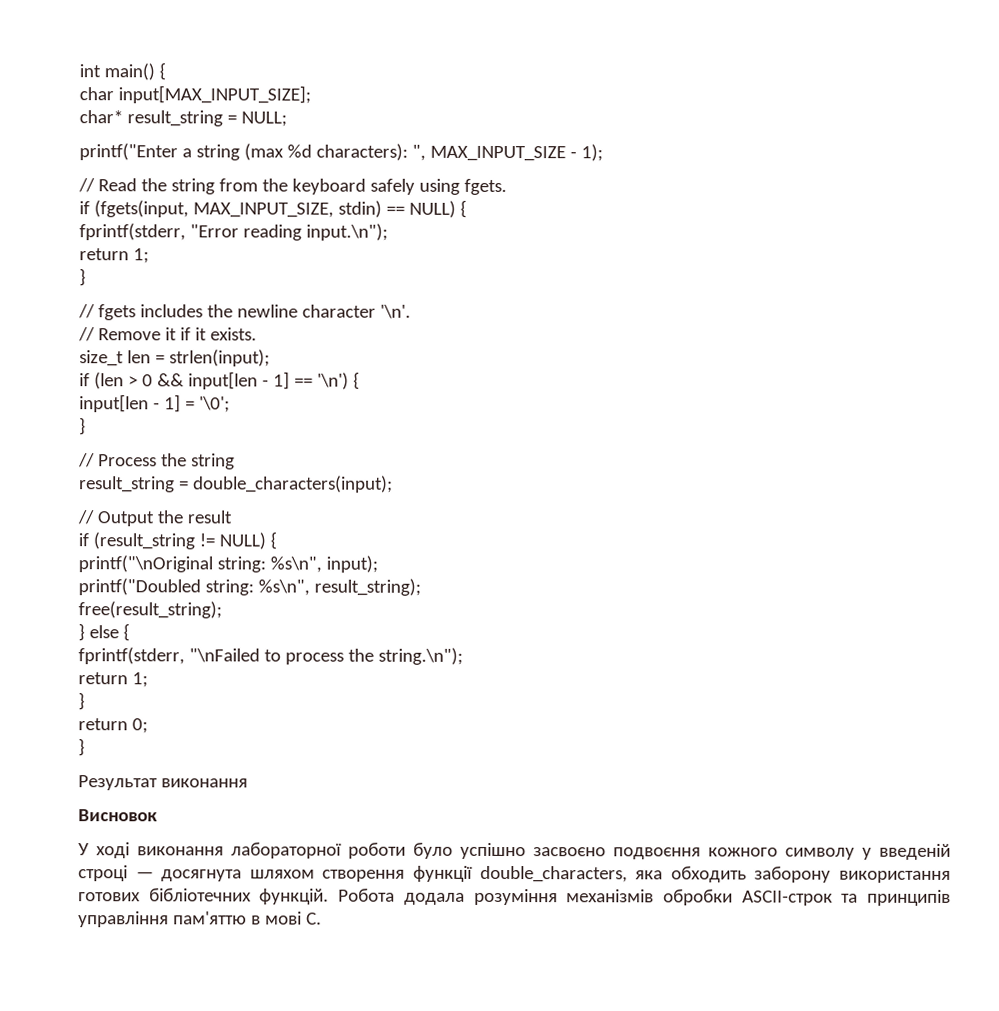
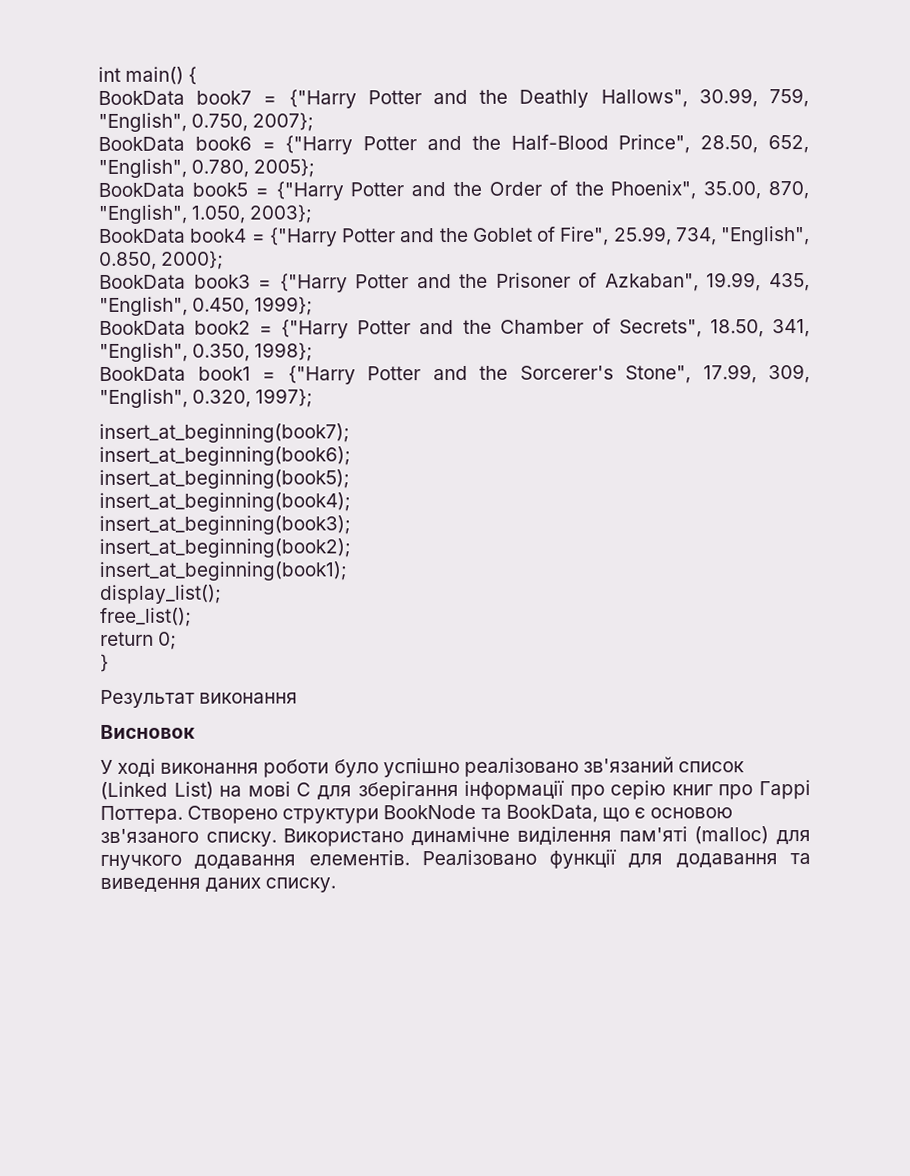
[79,85,311,104] [79,110,287,127] [79,143,603,162] [78,178,507,196] [79,199,467,218] [79,223,388,241] [79,248,149,264] [79,268,86,287] [78,304,411,321] [78,327,257,342] [79,349,270,367] [79,371,360,390] [79,394,230,413] [79,417,86,436] [78,453,235,470] [79,475,393,493] [77,510,232,527] [78,531,277,550] [78,555,378,573] [78,578,421,596] [78,601,222,619] [78,623,130,642] [78,647,463,665] [78,672,148,688] [78,692,85,711] char input[MAX_INPUT_SIZE]; // char* result_string = NULL; // printf("Enter a string (max %d characters): ", MAX_INPUT_SIZE - 1); // // Read the string from the keyboard safely using fgets. // if (fgets(input, MAX_INPUT_SIZE, stdin) == NULL) { // fprintf(stderr, "Error reading input.\n"); // return 1; // } // // fgets includes the newline character '\n'. // // Remove it if it exists. // size_t len = strlen(input); // if (len > 0 && input[len - 1] == '\n') { // input[len - 1] = '\0'; // } // // Process the string // result_string = double_characters(input); // // Output the result // if (result_string != NULL) { // printf("\nOriginal string: %s\n", input); // printf("Doubled string: %s\n", result_string); // free(result_string); // } else { // fprintf(stderr, "\nFailed to process the string.\n"); // return 1; // } -> [98,88,809,109] [98,112,315,132] [98,134,809,155] [98,158,316,178] [98,180,809,201] [98,204,313,224] [98,226,810,247] [99,250,225,270] [99,272,810,293] [99,296,314,316] [99,318,810,339] [99,342,314,362] [99,364,810,385] [99,388,314,408] [99,423,350,443] [99,446,351,466] [99,469,350,489] [99,492,351,512] [99,515,351,535] [99,538,351,558] [99,561,347,581] [99,584,222,604] [100,607,192,627] BookData book7 = {"Harry Potter and the Deathly Hallows", 30.99, 759, "English", 0.750, 2007}; // BookData book6 = {"Harry Potter and the Half-Blood Prince", 28.50, 652, "English", 0.780, 2005}; // BookData book5 = {"Harry Potter and the Order of the Phoenix", 35.00, 870, "English", 1.050, 2003}; // BookData book4 = {"Harry Potter and the Goblet of Fire", 25.99, 734, "English", 0.850, 2000}; // BookData book3 = {"Harry Potter and the Prisoner of Azkaban", 19.99, 435, "English", 0.450, 1999}; // BookData book2 = {"Harry Potter and the Chamber of Secrets", 18.50, 341, "English", 0.350, 1998}; // BookData book1 = {"Harry Potter and the Sorcerer's Stone", 17.99, 309, "English", 0.320, 1997}; // insert_at_beginning(book7); // insert_at_beginning(book6); // insert_at_beginning(book5); // insert_at_beginning(book4); // insert_at_beginning(book3); // insert_at_beginning(book2); // insert_at_beginning(book1); // display_list(); // free_list();
[231,842,342,859] лабораторної -> (260, 768) none
[533,843,951,860] [78,865,952,883] [78,888,952,906] [78,911,322,928] засвоєно подвоєння кожного символу у введеній строці — досягнута шляхом створення функції double_characters, яка обходить заборону використання готових бібліотечних функцій. Робота додала розуміння механізмів обробки ASCII-строк та принципів управління пам'яттю в мові C. -> [463,756,746,777] [100,780,812,801] [100,804,734,824] [100,826,811,847] [100,849,812,870] [100,877,337,893] реалізовано зв'язаний список (Linked List) на мові C для зберігання інформації про серію книг про Гаррі Поттера. Створено структури BookNode та BookData, що є основою зв'язаного списку. Використано динамічне виділення пам'яті (malloc) для гнучкого додавання елементів. Реалізовано функції для додавання та виведення даних списку.

